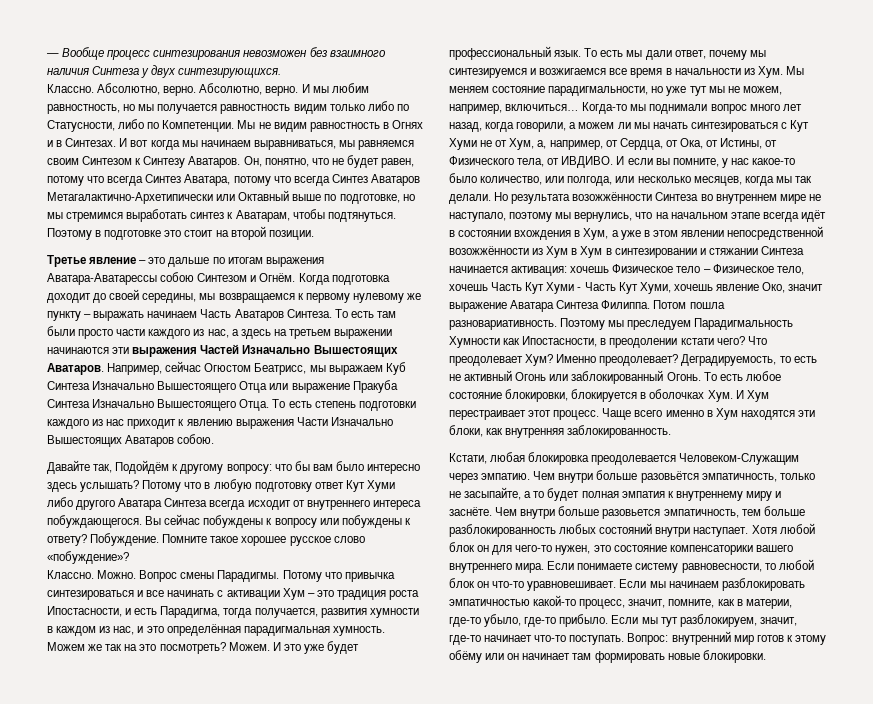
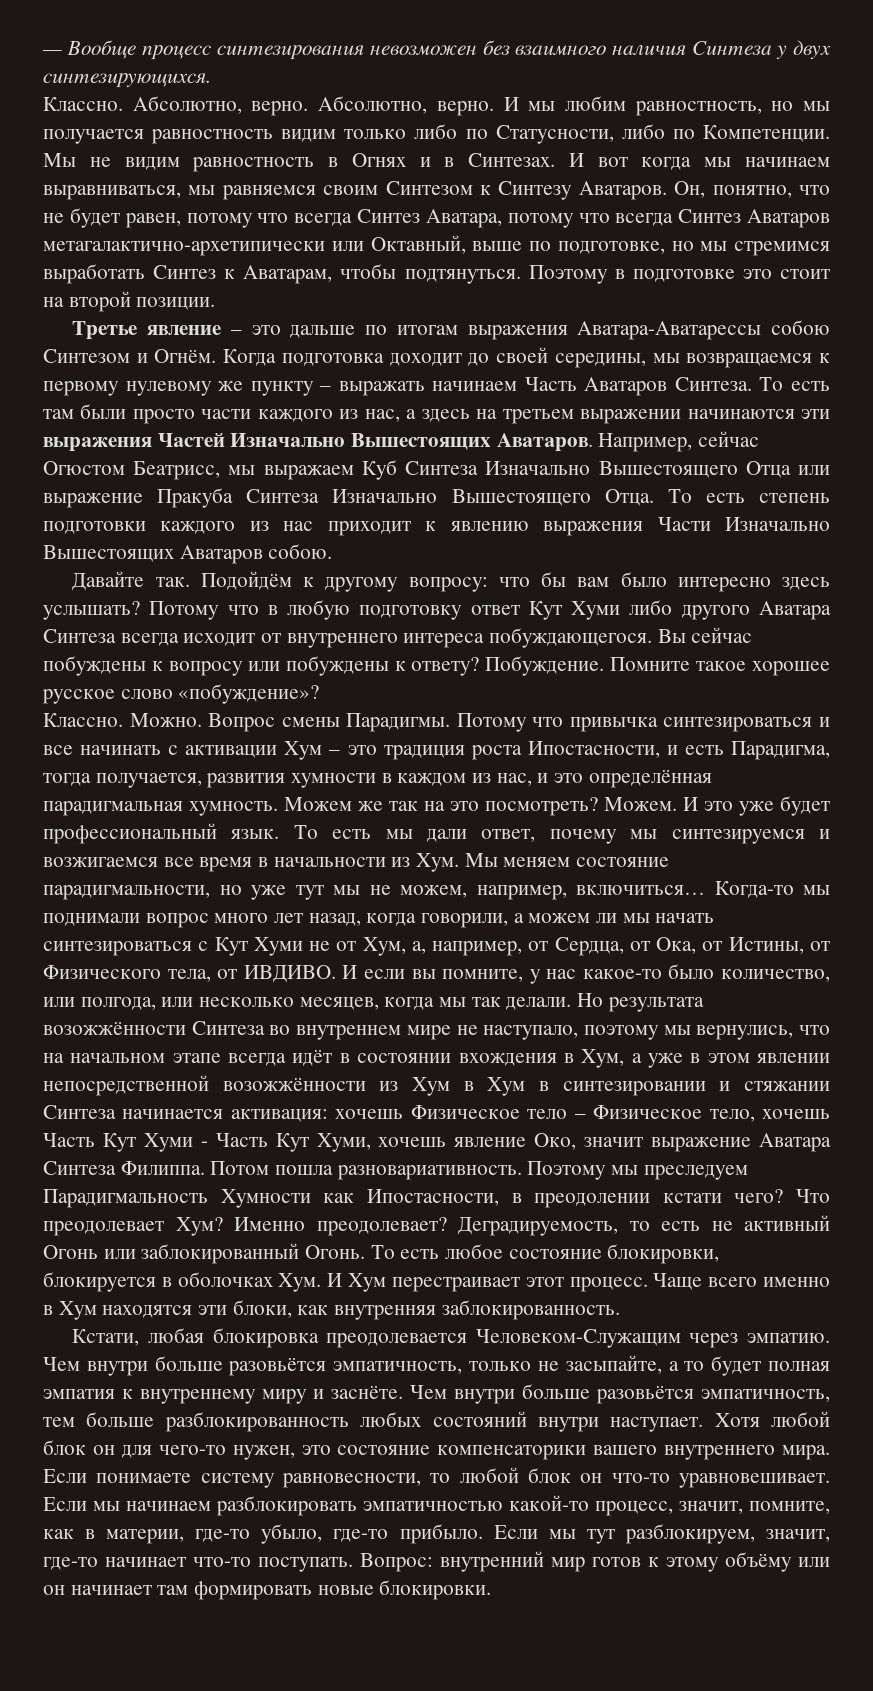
[47,190,290,204] Метагалактично-Архетипически или Октавный -> [43,235,466,256] метагалактично-архетипически или Октавный,
[190,212,225,219] синтез -> [153,265,217,279] Синтез
[93,464,113,473] так, -> [155,577,190,587] так.
[602,509,661,519] разовьется -> [596,1385,694,1404] разовьётся
[449,650,482,663] обёму -> [725,1552,792,1572] объёму

